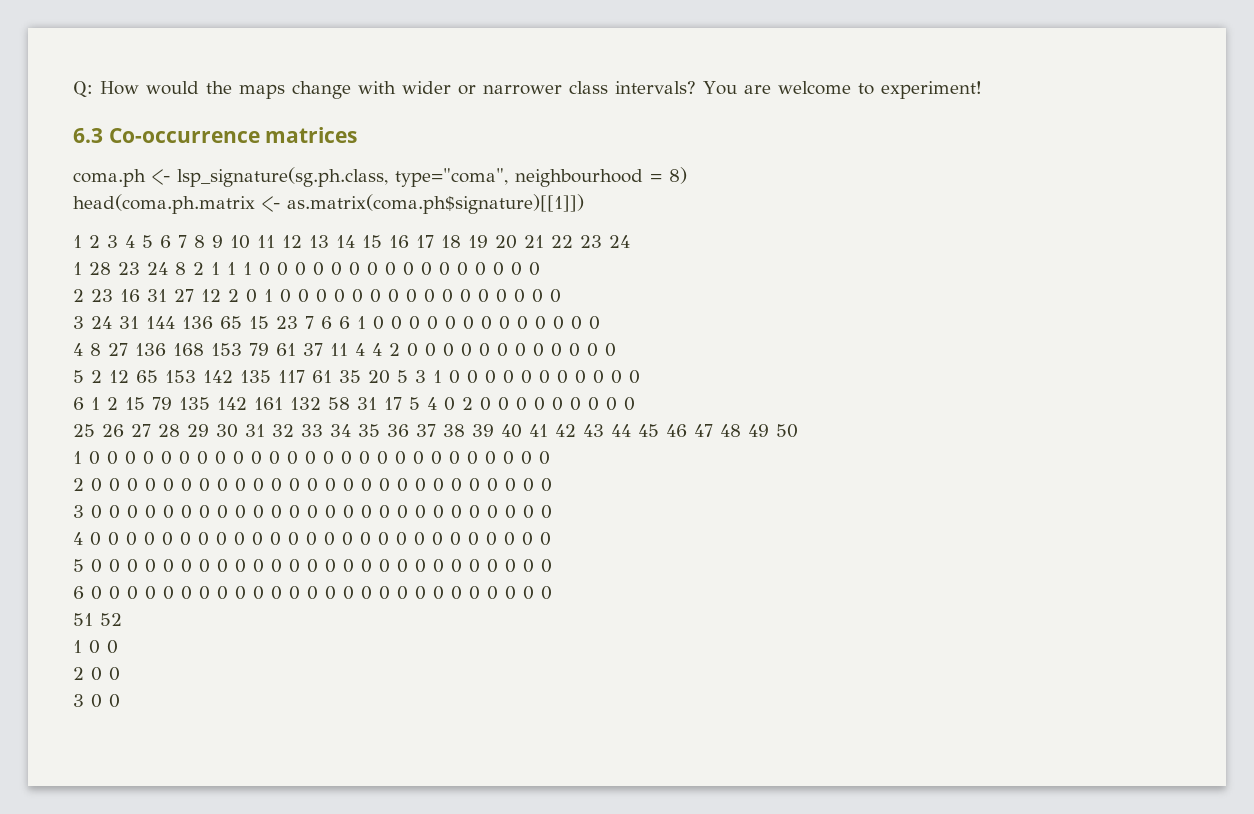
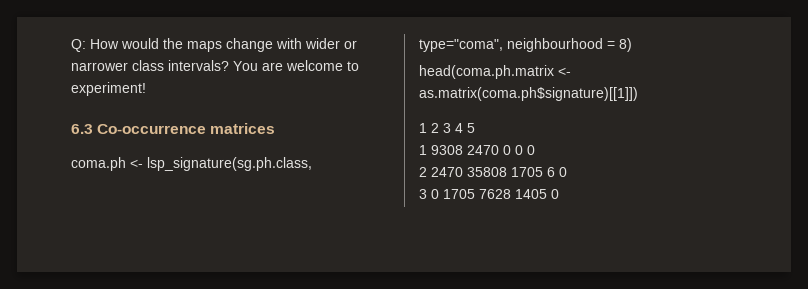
[160,235,630,249] [73,262,540,276] [73,289,561,303] [73,316,600,330] [73,343,616,357] [73,370,640,384] [73,397,635,411] [73,424,798,438] [73,451,550,465] [73,478,552,492] [73,505,552,519] [73,532,551,546] [73,559,552,573] [73,586,552,600] [73,613,122,626] [73,640,118,654] [73,667,120,681] [73,694,102,708] 6 7 8 9 10 11 12 13 14 15 16 17 18 19 20 21 22 23 24 // 1 28 23 24 8 2 1 1 1 0 0 0 0 0 0 0 0 0 0 0 0 0 0 0 0 // 2 23 16 31 27 12 2 0 1 0 0 0 0 0 0 0 0 0 0 0 0 0 0 0 0 // 3 24 31 144 136 65 15 23 7 6 6 1 0 0 0 0 0 0 0 0 0 0 0 0 0 // 4 8 27 136 168 153 79 61 37 11 4 4 2 0 0 0 0 0 0 0 0 0 0 0 0 // 5 2 12 65 153 142 135 117 61 35 20 5 3 1 0 0 0 0 0 0 0 0 0 0 0 // 6 1 2 15 79 135 142 161 132 58 31 17 5 4 0 2 0 0 0 0 0 0 0 0 0 // 25 26 27 28 29 30 31 32 33 34 35 36 37 38 39 40 41 42 43 44 45 46 47 48 49 50 // 1 0 0 0 0 0 0 0 0 0 0 0 0 0 0 0 0 0 0 0 0 0 0 0 0 0 0 // 2 0 0 0 0 0 0 0 0 0 0 0 0 0 0 0 0 0 0 0 0 0 0 0 0 0 0 // 3 0 0 0 0 0 0 0 0 0 0 0 0 0 0 0 0 0 0 0 0 0 0 0 0 0 0 // 4 0 0 0 0 0 0 0 0 0 0 0 0 0 0 0 0 0 0 0 0 0 0 0 0 0 0 // 5 0 0 0 0 0 0 0 0 0 0 0 0 0 0 0 0 0 0 0 0 0 0 0 0 0 0 // 6 0 0 0 0 0 0 0 0 0 0 0 0 0 0 0 0 0 0 0 0 0 0 0 0 0 0 // 51 52 // 1 0 0 // 2 0 0 // 3 0 -> [419,145,535,155] [419,167,567,177] [419,189,547,199] // 1 9308 2470 0 0 0 // 2 2470 35808 1705 6 0 // 3 0 1705 7628 1405

